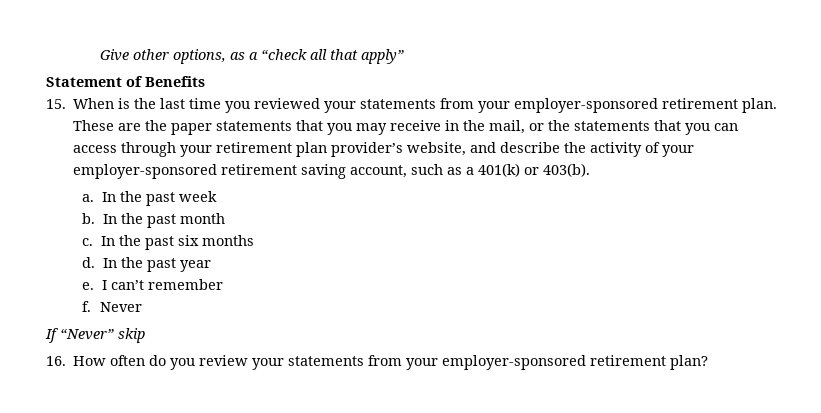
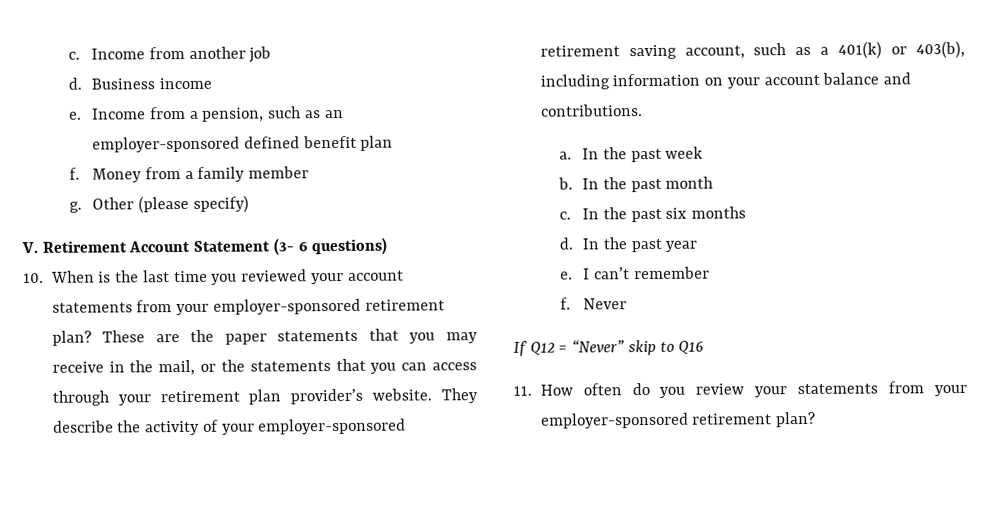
[100,49,405,64] [46,76,205,87] [46,99,66,109] Give other options, as a “check all that apply” // Statement of Benefits // 15. -> [67,46,272,63] [67,77,212,90] [68,106,344,122] [92,135,394,153] [68,166,310,183] [68,195,249,214] [21,237,388,256] [23,272,44,284] c. Income from another job // d. Business income // e. Income from a pension, such as an employer-sponsored defined benefit plan // f. Money from a family member // g. Other (please specify) // V. Retirement Account Statement (3- 6 questions) // 10.
[360,98,778,113] statements from your employer-sponsored retirement plan. -> [347,270,404,281] [51,298,445,316] [51,330,92,346] account statements from your employer-sponsored retirement plan?
[407,142,497,156] website, and -> [372,388,478,404] website. They
[543,163,591,177] 403(b). -> [916,40,965,59] [539,72,912,90] [540,104,643,117] 403(b), including information on your account balance and contributions.
(59, 335) none -> [529,341,568,355] Q12 =
[46,356,66,366] // 16. -> [659,340,705,354] [513,385,532,396] to Q16 // 11.

